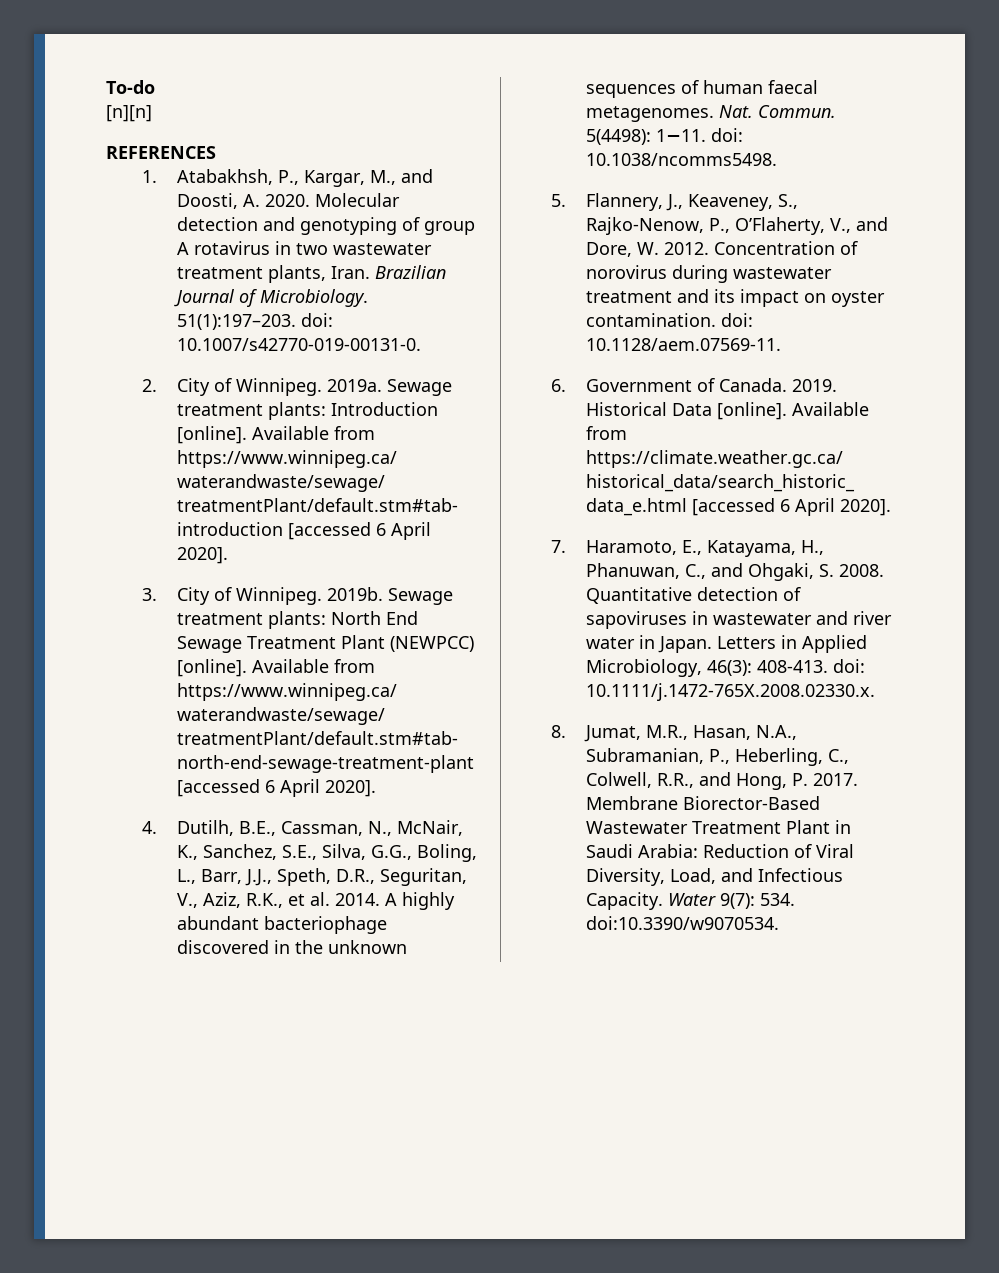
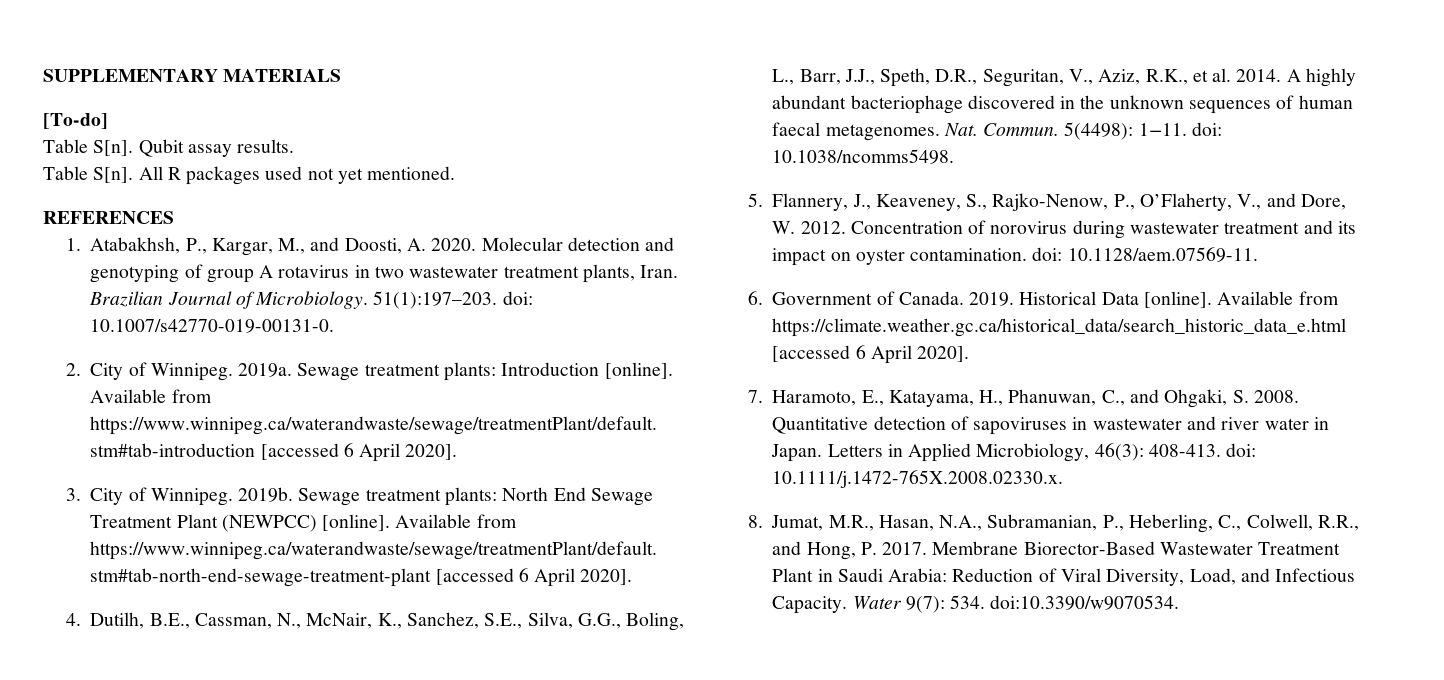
[106,80,155,94] [106,105,152,122] To-do // [n][n] -> [43,69,342,82] [43,113,108,129] [43,139,295,157] [43,166,456,185] SUPPLEMENTARY MATERIALS // [To-do] // Table S[n]. Qubit assay results. // Table S[n]. All R packages used not yet mentioned.

